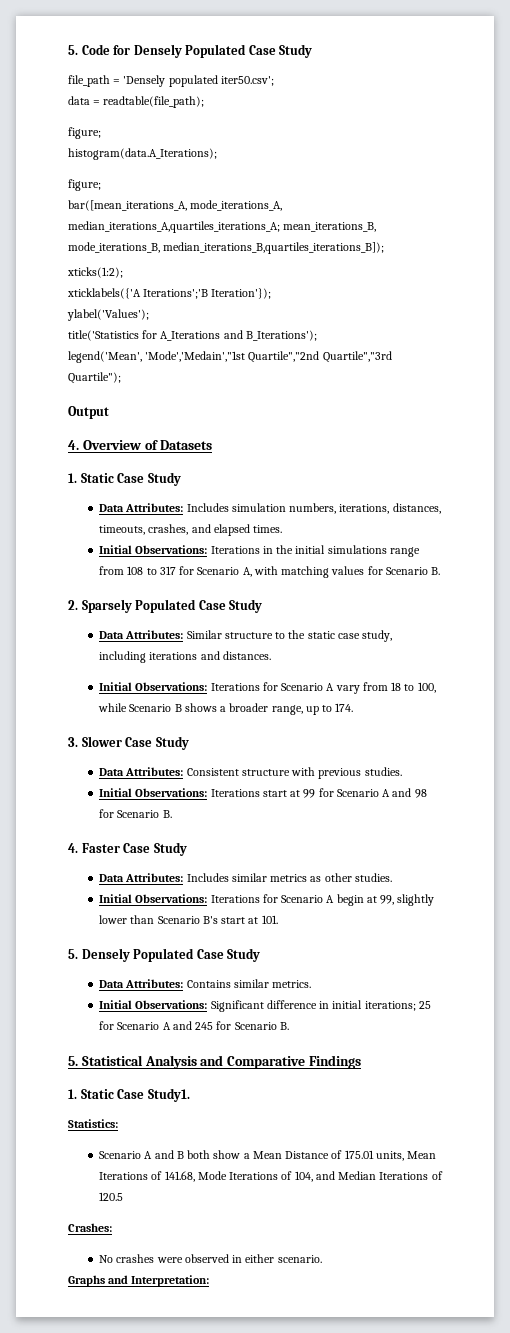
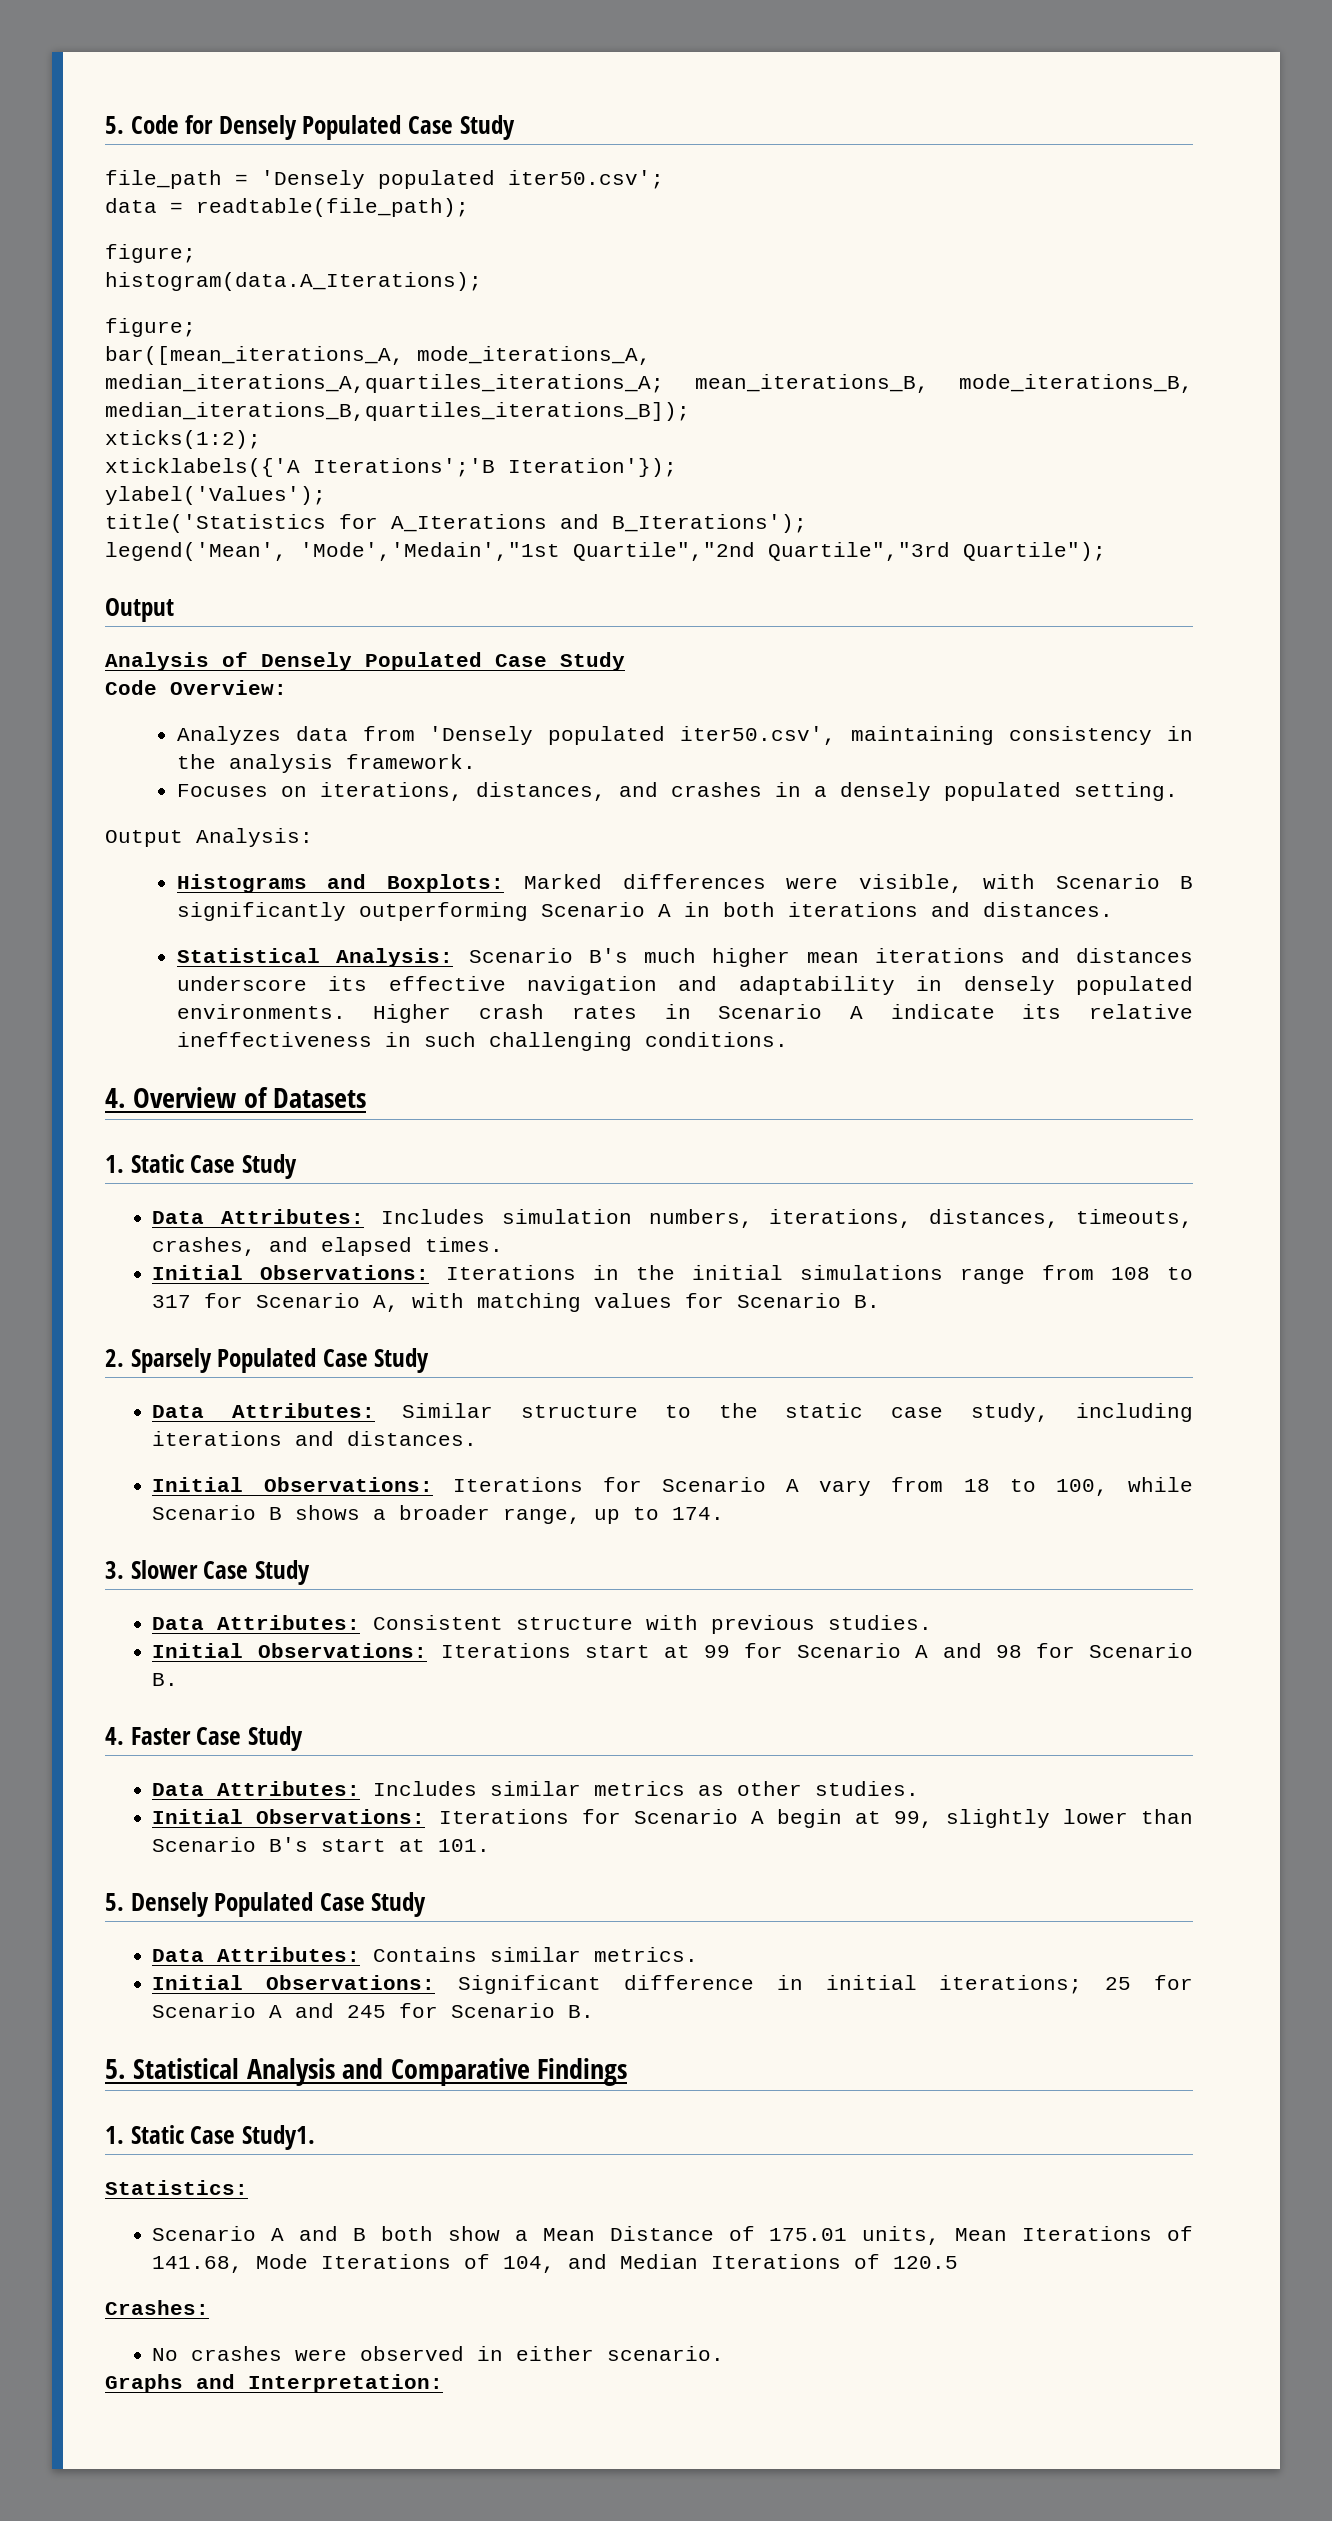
(109, 412) none -> [105,652,625,671] [105,680,287,695] [176,726,1193,745] [176,754,476,773] [176,782,1178,801] [105,828,313,847] [176,874,1194,893] [176,902,1113,921] [176,948,1193,967] [176,976,1194,995] [176,1004,1194,1023] [176,1032,788,1051] // Analysis of Densely Populated Case Study // Code Overview: // Analyzes data from 'Densely populated iter50.csv', maintaining consistency in the analysis framework. // Focuses on iterations, distances, and crashes in a densely populated setting. // Output Analysis: // Histograms and Boxplots: Marked differences were visible, with Scenario B significantly outperforming Scenario A in both iterations and distances. // Statistical Analysis: Scenario B's much higher mean iterations and distances underscore its effective navigation and adaptability in densely populated environments. Higher crash rates in Scenario A indicate its relative ineffectiveness in such challenging conditions.

